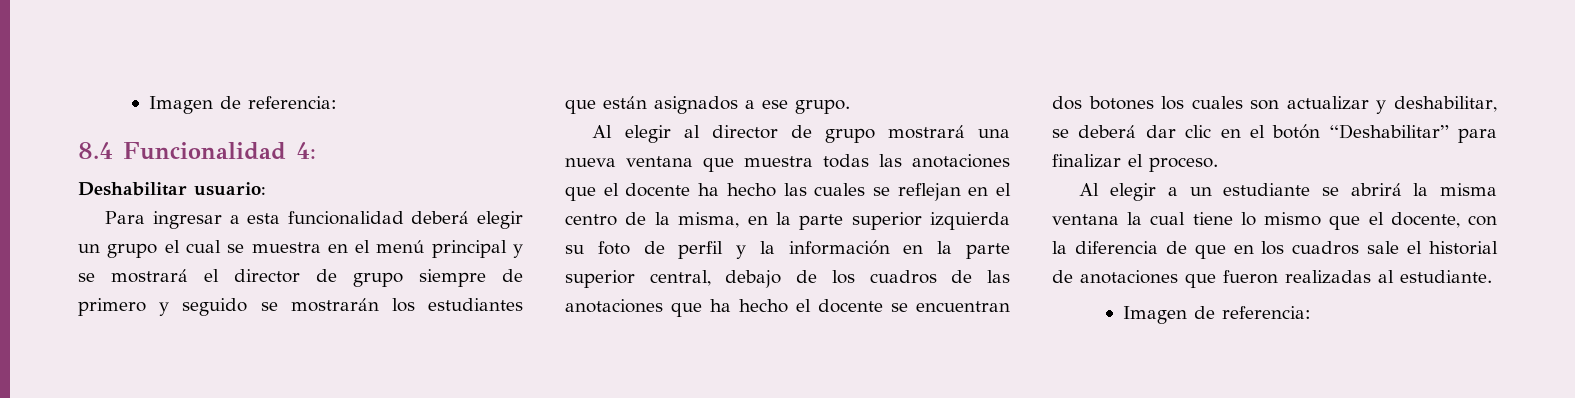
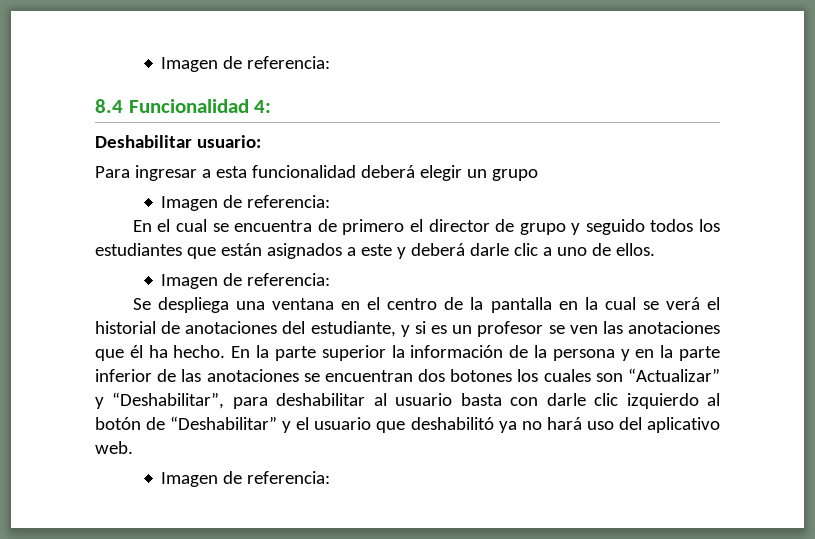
[164,240,523,258] [78,269,523,287] [78,298,379,316] el cual se muestra en el menú principal y se mostrará el director de grupo siempre de primero y seguido se mostrarán -> [161,195,331,211] [132,219,694,235] // Imagen de referencia: // En el cual se encuentra de primero el director de grupo y seguido todos
[762,99,850,114] [592,125,1010,143] [565,154,1010,172] [565,183,961,201] ese grupo. // Al elegir al director de grupo mostrará una nueva ventana que muestra todas las anotaciones que el docente ha hecho las cuales se reflejan -> [360,243,655,259] [161,273,331,289] [132,297,335,313] este y deberá darle clic a uno de ellos. // Imagen de referencia: // Se despliega una ventana
[678,212,1010,230] [565,240,1010,259] [565,270,1010,288] [565,299,883,317] misma, en la parte superior izquierda su foto de perfil y la información en la parte superior central, debajo de los cuadros de las anotaciones que ha hecho el docente -> [490,297,721,313] [95,321,720,337] [95,345,720,361] [95,369,299,382] pantalla en la cual se verá el historial de anotaciones del estudiante, y si es un profesor se ven las anotaciones que él ha hecho. En la parte superior la información de la persona y en la parte inferior de las anotaciones
[1286,96,1498,114] [1052,124,1497,143] [1052,154,1218,172] [1079,183,1497,201] [1052,212,1497,230] [1052,241,1498,259] [1052,270,1492,288] actualizar y deshabilitar, se deberá dar clic en el botón “Deshabilitar” para finalizar el proceso. // Al elegir a un estudiante se abrirá la misma ventana la cual tiene lo mismo que el docente, con la diferencia de que en los cuadros sale el historial de anotaciones que fueron realizadas al estudiante. -> [627,368,720,382] [95,392,720,409] [95,416,721,433] [95,441,133,454] “Actualizar” y “Deshabilitar”, para deshabilitar al usuario basta con darle clic izquierdo al botón de “Deshabilitar” y el usuario que deshabilitó ya no hará uso del aplicativo web.

